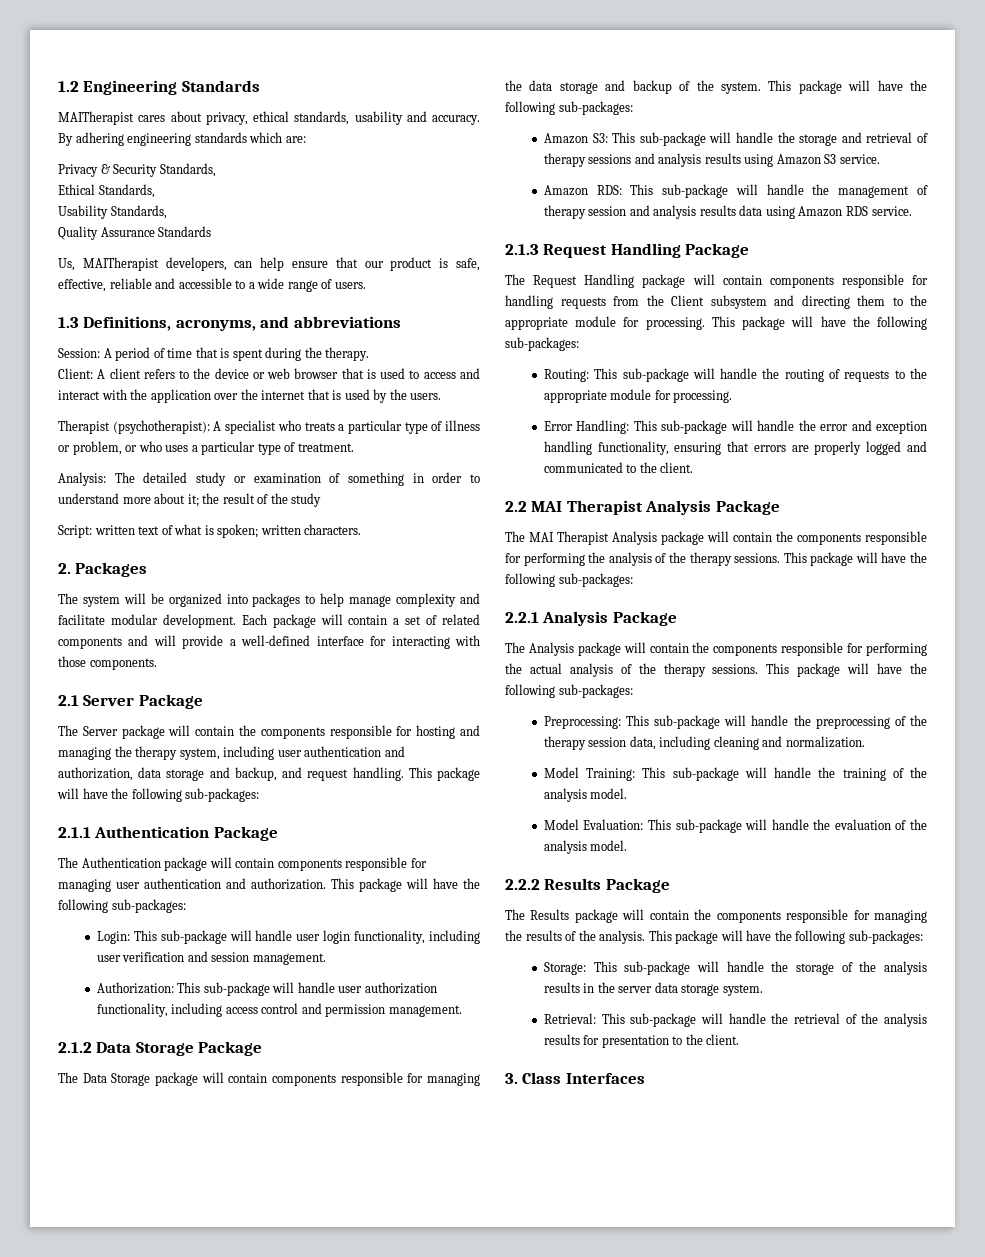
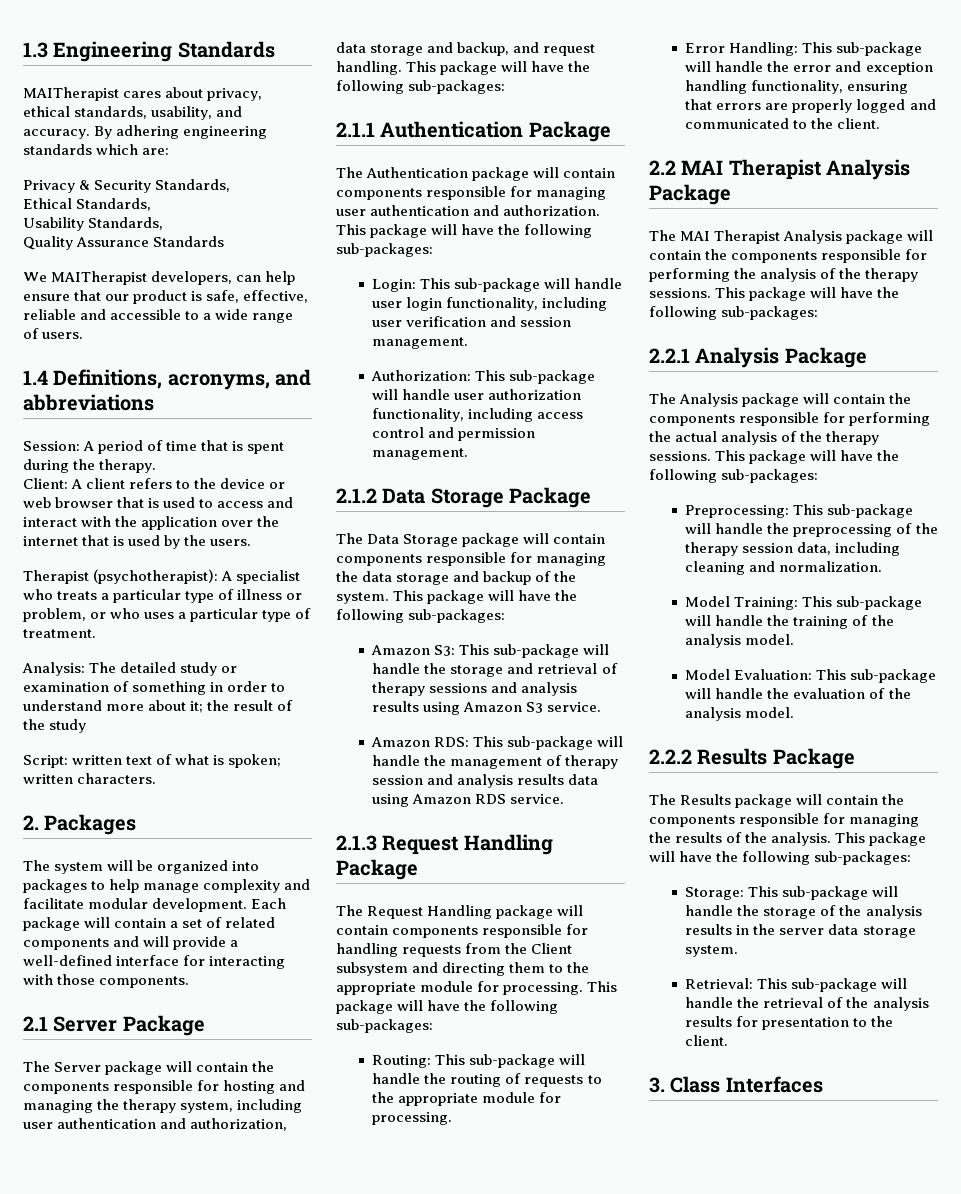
[58,81,79,92] 1.2 -> [23,42,48,58] 1.3
[354,111,403,125] usability -> [151,106,213,120] usability,
[58,258,75,271] Us, -> [23,272,47,282] We
[58,317,79,328] 1.3 -> [23,370,48,385] 1.4

